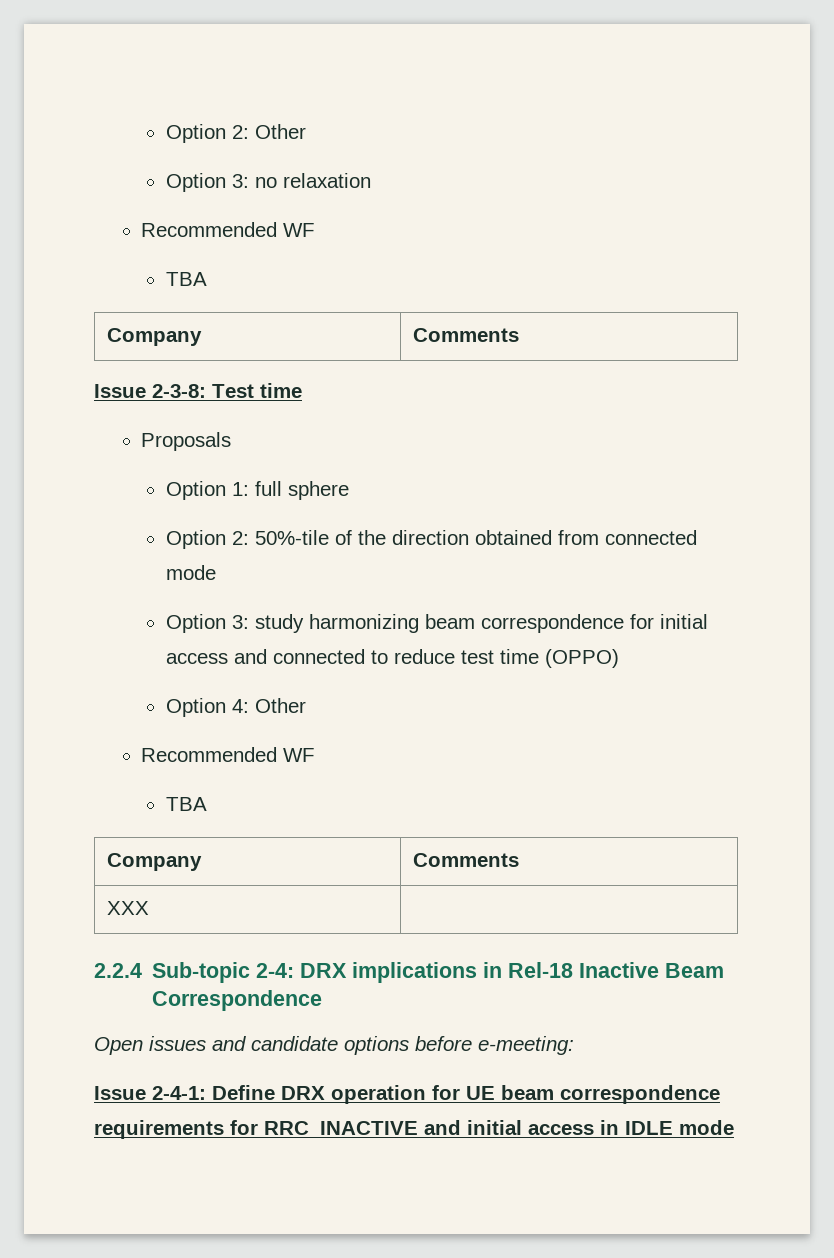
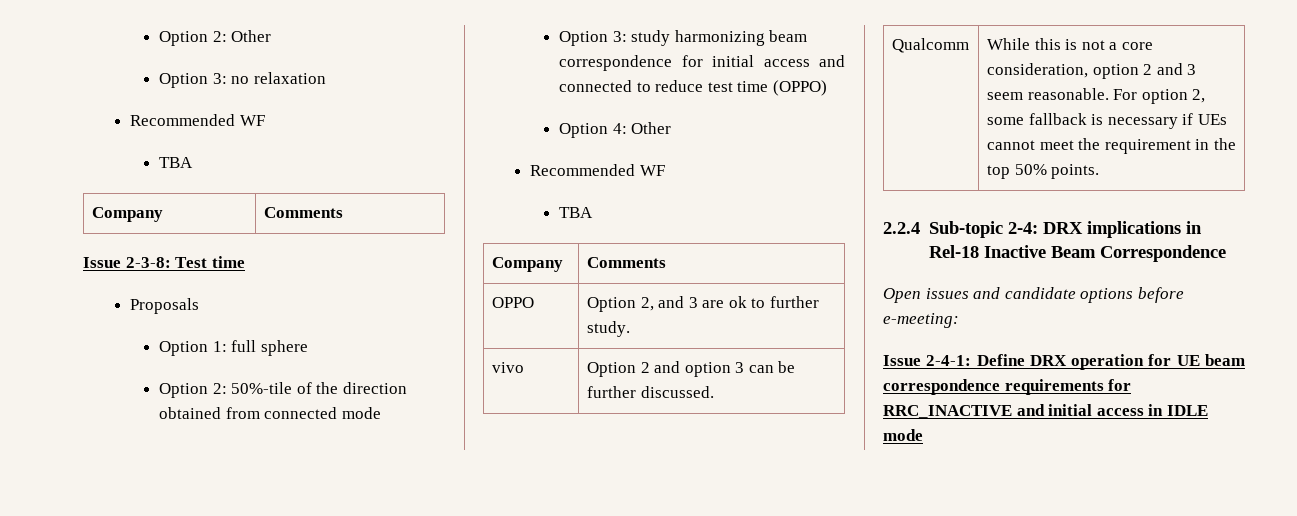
[107,901,150,915] XXX | -> [491,297,534,308] [586,296,820,312] [586,321,630,337] [491,362,524,373] [586,361,796,377] [586,386,714,398] [891,38,969,53] [986,38,1153,50] [986,63,1197,79] [986,88,1206,104] [986,113,1227,129] [986,138,1236,154] [986,164,1100,179] OPPO | Option 2, and 3 are ok to further study. // vivo | Option 2 and option 3 can be further discussed. // Qualcomm | While this is not a core consideration, option 2 and 3 seem reasonable. For option 2, some fallback is necessary if UEs cannot meet the requirement in the top 50% points.

